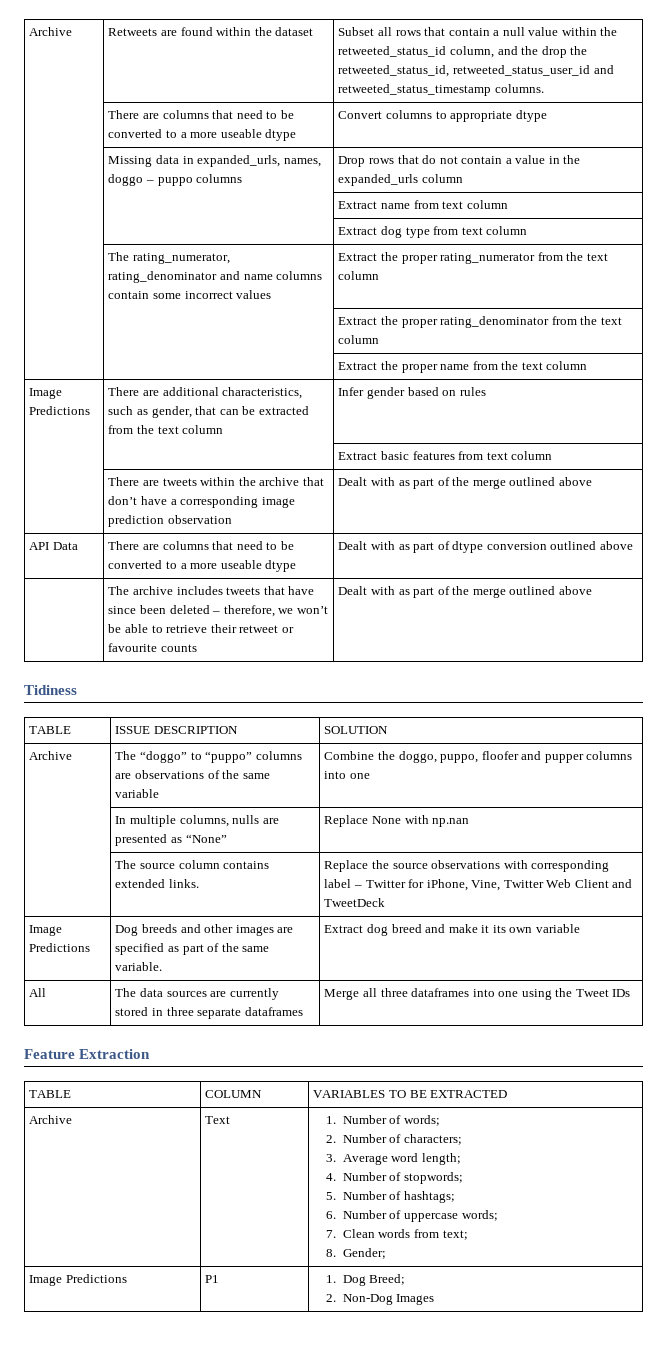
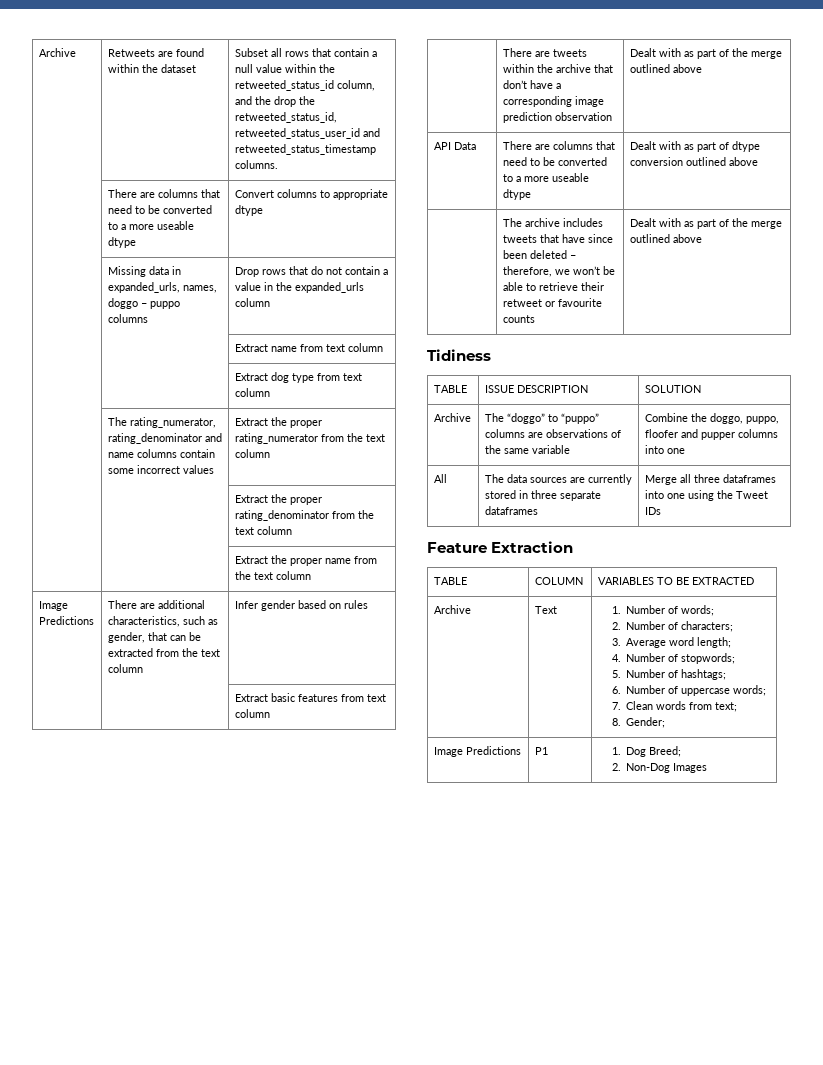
[115,815,279,827] [115,834,227,846] [324,815,470,827] [115,860,270,869] [115,879,199,888] [324,860,610,872] [324,879,633,891] [324,898,386,907] [29,925,63,936] [29,943,91,952] [115,924,294,936] [115,943,270,955] [115,962,163,971] [324,924,580,936] // | In multiple columns, nulls are presented as “None” | Replace None with np.nan // | The source column contains extended links. | Replace the source observations with corresponding label – Twitter for iPhone, Vine, Twitter Web Client and TweetDeck // Image Predictions | Dog breeds and other images are specified as part of the same variable. | Extract dog breed and make it its own variable -> (685, 451) none

